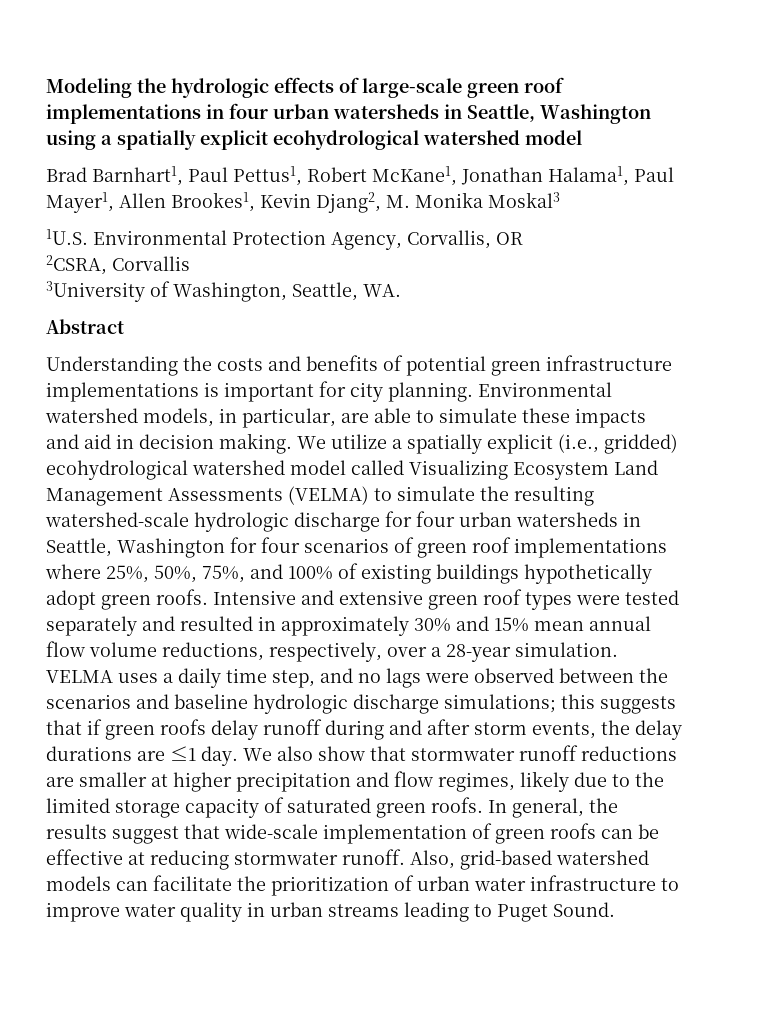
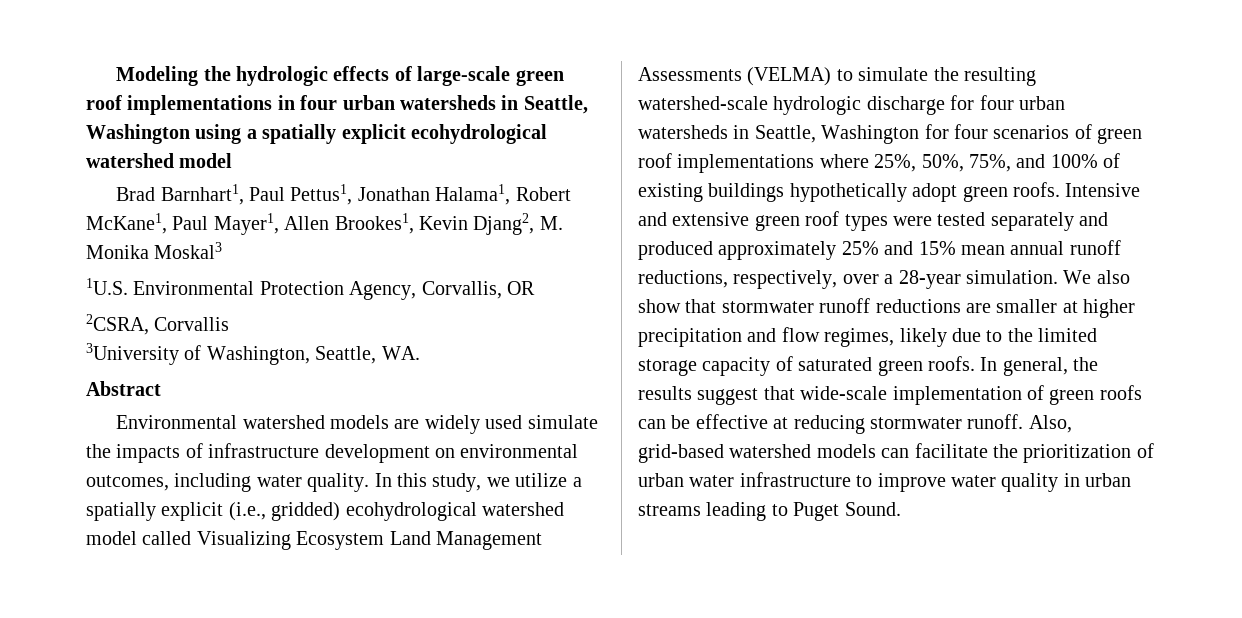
[307,166,629,186] Robert McKane1, Jonathan Halama1, -> [357,184,571,205] [86,213,167,234] Jonathan Halama1, Robert McKane1,
[46,355,672,376] [46,381,612,402] [45,408,646,428] [46,433,326,454] Understanding the costs and benefits of potential green infrastructure implementations is important for city planning. Environmental watershed models, in particular, are able to simulate these impacts and aid in decision making. We -> [116,415,598,434] [86,443,579,463] [86,473,510,492] Environmental watershed models are widely used simulate the impacts of infrastructure development on environmental outcomes, including water quality. In this study, we
[180,616,451,636] resulted in approximately 30% -> [638,241,879,260] produced approximately 25%
[46,641,157,657] flow volume -> [1069,240,1121,255] runoff
[46,668,668,688] [46,694,676,714] [46,719,682,740] [46,746,238,766] VELMA uses a daily time step, and no lags were observed between the scenarios and baseline hydrologic discharge simulations; this suggests that if green roofs delay runoff during and after storm events, the delay durations are ≤1 day. -> (1058, 277) none

